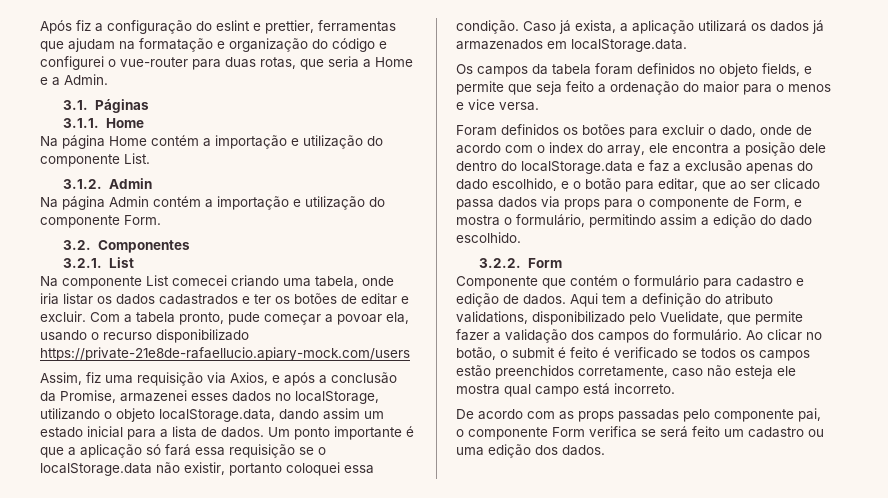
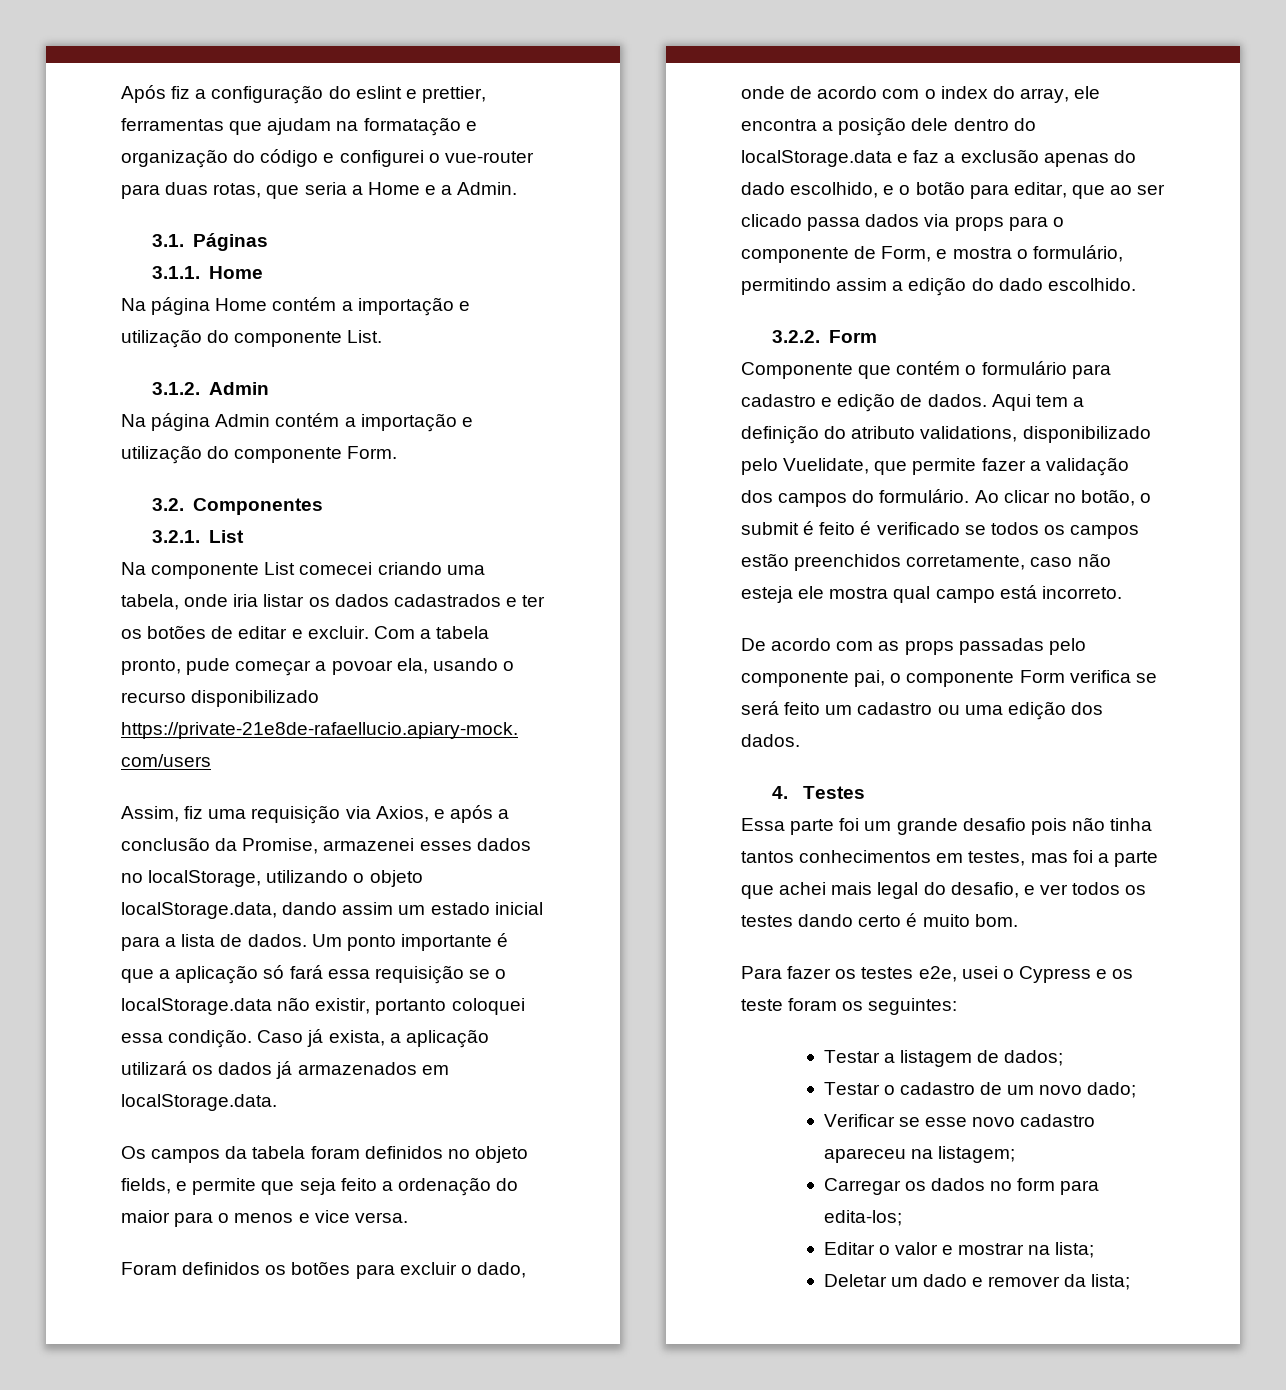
(605, 450) none -> [771,786,865,799] [741,817,1153,835] [741,850,1158,867] [741,882,1147,899] [741,913,1018,927] [741,966,1134,983] [741,998,958,1015] [823,1050,1064,1067] [823,1082,1137,1098] [823,1114,1096,1127] [823,1146,1015,1163] [823,1178,1100,1195] [823,1210,902,1226] [823,1242,1095,1258] [823,1274,1131,1290] // 4. Testes // Essa parte foi um grande desafio pois não tinha tantos conhecimentos em testes, mas foi a parte que achei mais legal do desafio, e ver todos os testes dando certo é muito bom. // Para fazer os testes e2e, usei o Cypress e os teste foram os seguintes: // Testar a listagem de dados; // Testar o cadastro de um novo dado; // Verificar se esse novo cadastro apareceu na listagem; // Carregar os dados no form para edita-los; // Editar o valor e mostrar na lista; // Deletar um dado e remover da lista;

